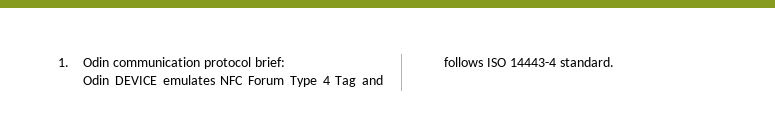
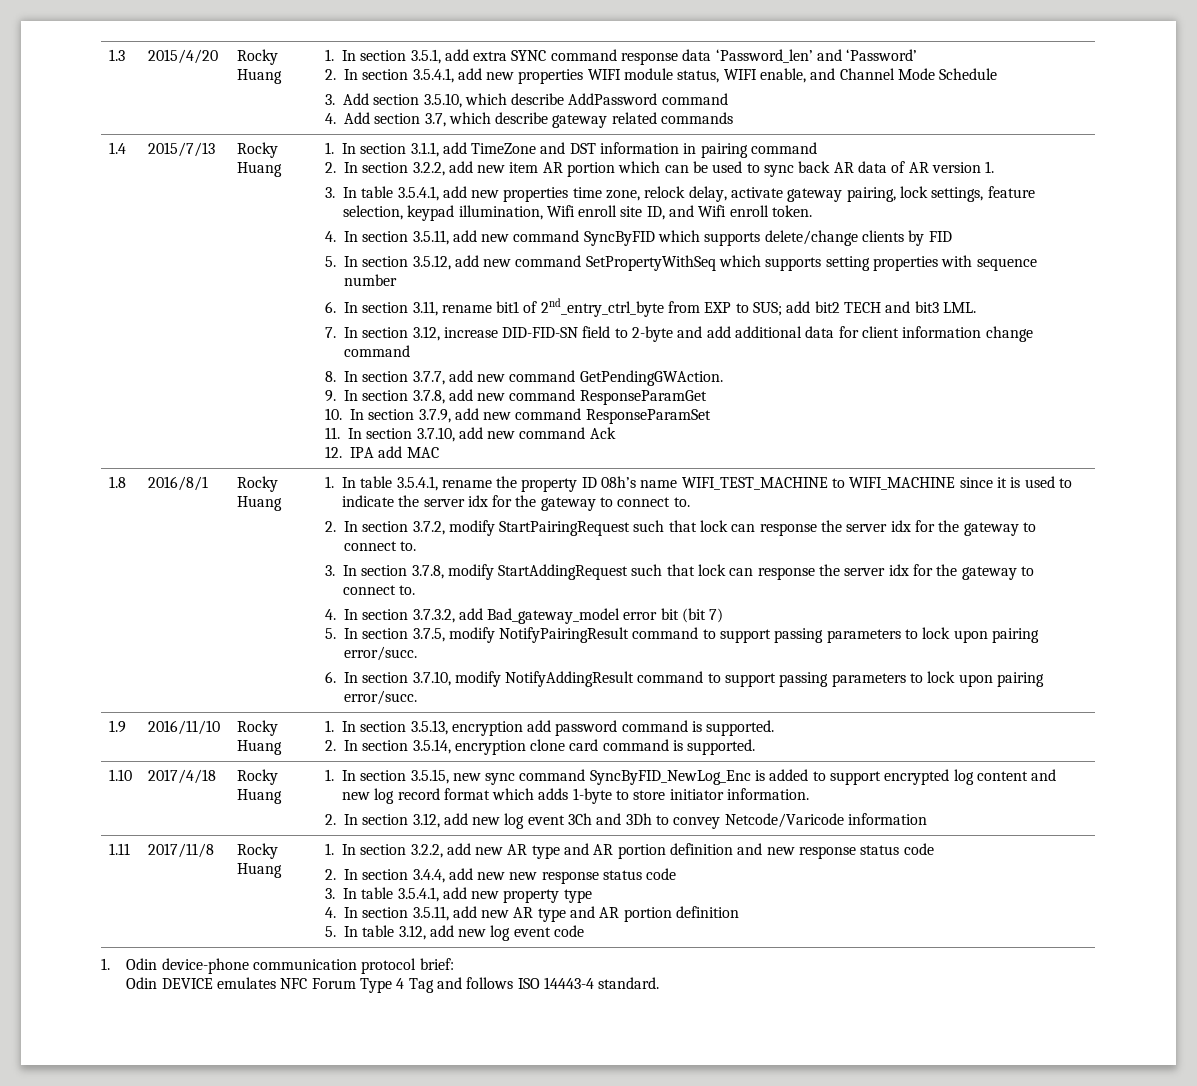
(58, 62) none -> [108,49,125,61] [147,49,218,64] [236,49,278,65] [236,69,282,84] [324,49,918,65] [324,68,998,84] [324,93,728,108] [324,112,734,128] [108,142,126,154] [147,142,215,157] [236,142,278,158] [236,162,282,177] [324,142,818,158] [324,161,995,177] [324,186,1035,202] [342,205,813,221] [324,230,952,246] [324,255,1037,271] [343,274,397,286] [324,298,977,317] [324,326,1033,342] [343,345,410,357] [324,370,723,386] [324,389,707,405] [324,408,711,424] [324,427,616,442] [324,446,439,458] [108,476,126,488] [147,476,208,491] [236,476,278,492] [236,496,282,511] [324,476,1073,492] [341,495,690,511] [324,520,1037,536] [343,541,417,551] [324,564,1035,580] [342,585,416,595] [324,608,724,624] [324,627,1040,643] [343,646,417,661] [324,671,1045,687] [343,690,417,705] [108,720,126,733] [147,720,220,735] [236,720,278,736] [236,740,282,755] [324,720,775,736] [324,739,756,755] [108,769,132,781] [147,769,216,784] [236,769,278,785] [236,789,282,804] [324,769,1057,785] [341,788,810,804] [324,813,928,829] [108,843,130,855] [147,843,214,858] [236,843,278,859] [236,863,282,878] [324,843,934,859] [324,868,677,884] [324,887,592,903] [324,906,740,922] [324,925,585,941] 1.3 | 2015/4/20 | Rocky Huang | 1. In section 3.5.1, add extra SYNC command response data ‘Password_len’ and ‘Password’ // 2. In section 3.5.4.1, add new properties WIFI module status, WIFI enable, and Channel Mode Schedule // 3. Add section 3.5.10, which describe AddPassword command // 4. Add section 3.7, which describe gateway related commands // 1.4 | 2015/7/13 | Rocky Huang | 1. In section 3.1.1, add TimeZone and DST information in pairing command // 2. In section 3.2.2, add new item AR portion which can be used to sync back AR data of AR version 1. // 3. In table 3.5.4.1, add new properties time zone, relock delay, activate gateway pairing, lock settings, feature selection, keypad illumination, Wifi enroll site ID, and Wifi enroll token. // 4. In section 3.5.11, add new command SyncByFID which supports delete/change clients by FID // 5. In section 3.5.12, add new command SetPropertyWithSeq which supports setting properties with sequence number // 6. In section 3.11, rename bit1 of 2nd_entry_ctrl_byte from EXP to SUS; add bit2 TECH and bit3 LML. // 7. In section 3.12, increase DID-FID-SN field to 2-byte and add additional data for client information change command // 8. In section 3.7.7, add new command GetPendingGWAction. // 9. In section 3.7.8, add new command ResponseParamGet // 10. In section 3.7.9, add new command ResponseParamSet // 11. In section 3.7.10, add new command Ack // 12. IPA add MAC // 1.8 | 2016/8/1 | Rocky Huang | 1. In table 3.5.4.1, rename the property ID 08h’s name WIFI_TEST_MACHINE to WIFI_MACHINE since it is used to indicate the server idx for the gateway to connect to. // 2. In section 3.7.2, modify StartPairingRequest such that lock can response the server idx for the gateway to connect to. // 3. In section 3.7.8, modify StartAddingRequest such that lock can response the server idx for the gateway to connect to. // 4. In section 3.7.3.2, add Bad_gateway_model error bit (bit 7) // 5. In section 3.7.5, modify NotifyPairingResult command to support passing parameters to lock upon pairing error/succ. // 6. In section 3.7.10, modify NotifyAddingResult command to support passing parameters to lock upon pairing error/succ. // 1.9 | 2016/11/10 | Rocky Huang | 1. In section 3.5.13, encryption add password command is supported. // 2. In section 3.5.14, encryption clone card command is supported. // 1.10 | 2017/4/18 | Rocky Huang | 1. In section 3.5.15, new sync command SyncByFID_NewLog_Enc is added to support encrypted log content and new log record format which adds 1-byte to store initiator information. // 2. In section 3.12, add new log event 3Ch and 3Dh to convey Netcode/Varicode information // 1.11 | 2017/11/8 | Rocky Huang | 1. In section 3.2.2, add new AR type and AR portion definition and new response status code // 2. In section 3.4.4, add new new response status code // 3. In table 3.5.4.1, add new property type // 4. In section 3.5.11, add new AR type and AR portion definition // 5. In table 3.12, add new log event code //
(110, 62) none -> [161,958,249,974] device-phone

